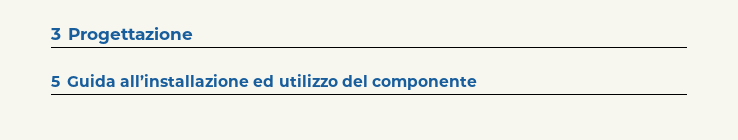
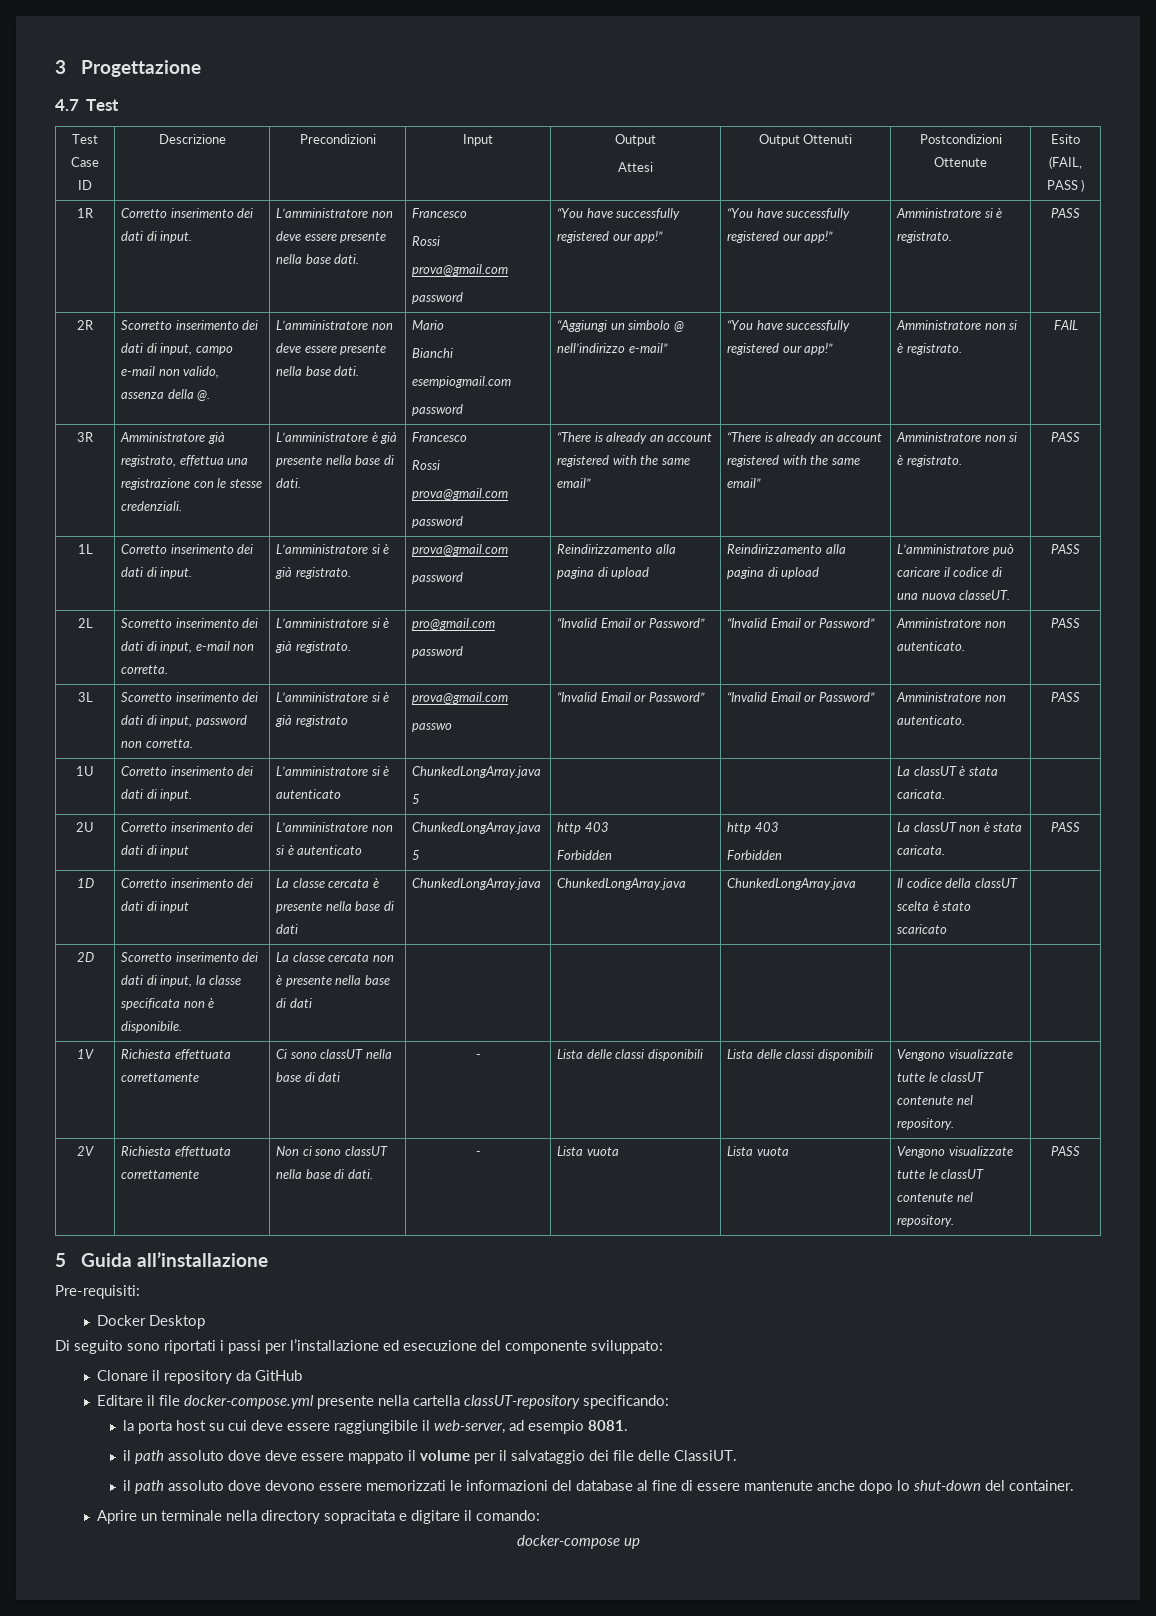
[51,74,477,90] 5 Guida all’installazione ed utilizzo del componente -> [55,99,120,111] [72,134,98,144] [71,157,99,167] [78,180,92,190] [158,134,226,144] [299,134,376,144] [463,134,493,146] [615,134,656,146] [618,162,653,172] [758,134,853,146] [919,134,1002,144] [934,157,987,167] [1051,134,1080,144] [1049,156,1082,169] [1046,179,1085,192] [77,208,94,218] [121,208,254,218] [121,231,193,243] [276,208,393,218] [276,231,387,243] [276,254,360,264] [412,208,468,218] [412,236,441,246] [412,264,509,276] [412,292,464,304] [557,208,681,220] [557,231,664,243] [727,208,851,220] [727,231,834,243] [896,208,1003,218] [897,231,953,243] [1051,208,1080,218] [77,320,94,330] [121,320,259,330] [121,343,233,355] [121,366,220,378] [121,389,211,401] [276,320,393,330] [276,343,387,355] [276,366,360,376] [412,320,445,330] [412,348,454,358] [412,376,512,388] [412,404,464,416] [557,320,684,332] [557,343,668,353] [727,320,851,332] [727,343,834,355] [896,320,1018,330] [897,343,962,355] [1053,320,1078,330] [77,432,94,442] [120,432,225,444] [121,455,249,467] [121,478,262,490] [121,501,183,511] [276,432,398,444] [276,455,394,467] [276,478,302,488] [412,432,468,442] [412,460,441,470] [412,488,509,500] [412,516,464,528] [557,432,713,444] [557,455,690,467] [557,478,592,488] [727,432,883,444] [727,455,860,467] [727,478,762,488] [896,432,1018,442] [897,455,962,467] [1051,432,1080,442] [77,544,93,554] [121,544,254,554] [121,567,193,579] [276,544,390,554] [275,567,351,579] [412,544,509,556] [412,572,464,584] [557,544,676,554] [557,567,650,579] [727,544,846,554] [727,567,820,579] [897,544,1014,556] [897,567,1002,577] [897,590,1011,600] [1051,544,1080,554] [77,618,93,628] [121,618,259,628] [121,641,255,653] [121,665,169,674] [276,618,390,628] [275,641,351,653] [412,618,496,630] [412,646,464,658] [557,618,705,628] [727,618,875,628] [896,618,1006,628] [897,641,966,651] [1051,618,1080,628] [77,692,93,702] [121,692,259,702] [121,715,247,727] [121,739,193,748] [276,692,390,702] [275,715,348,727] [412,692,509,704] [412,723,453,732] [557,692,705,702] [727,692,875,702] [896,692,1006,702] [897,715,966,725] [1051,692,1080,702] [76,766,94,776] [121,766,254,776] [121,789,193,801] [276,766,390,776] [276,789,342,799] [412,766,542,778] [412,794,421,804] [897,766,998,776] [897,789,946,799] [76,822,94,832] [121,822,254,832] [121,845,190,857] [276,822,393,832] [276,845,363,855] [412,822,542,834] [412,850,421,860] [557,822,609,834] [557,850,613,860] [727,822,779,834] [727,850,783,860] [897,822,1023,832] [897,845,946,855] [1051,822,1080,832] [76,878,94,888] [121,878,254,888] [121,901,190,913] [276,878,379,888] [276,901,394,913] [276,924,299,934] [412,878,542,890] [557,878,687,890] [727,878,857,890] [897,878,1018,888] [897,901,972,911] [897,924,948,934] [76,952,94,962] [121,952,259,962] [121,975,242,987] [121,998,215,1010] [121,1021,183,1033] [276,952,394,962] [276,975,390,987] [276,998,312,1008] [77,1049,94,1059] [121,1049,231,1060] [121,1073,200,1082] [276,1049,392,1059] [276,1072,341,1082] [475,1054,481,1059] [557,1049,703,1061] [727,1049,873,1061] [897,1049,1013,1061] [897,1072,985,1082] [897,1095,973,1105] [897,1118,955,1130] [77,1146,94,1156] [121,1146,231,1157] [121,1170,200,1179] [276,1146,388,1156] [276,1169,373,1179] [475,1151,481,1156] [557,1146,619,1156] [727,1146,789,1156] [897,1146,1013,1158] [897,1169,985,1179] [897,1192,973,1202] [897,1215,955,1227] [1051,1146,1080,1156] [55,1252,269,1267] [55,1285,140,1299] [96,1315,205,1329] [55,1339,663,1354] [96,1370,302,1384] [96,1395,669,1409] [123,1420,629,1434] [123,1450,738,1464] [123,1480,1075,1494] [96,1510,540,1524] [516,1535,640,1549] 4.7 Test // Test Case ID | Descrizione | Precondizioni | Input | Output // Attesi | Output Ottenuti | Postcondizioni Ottenute | Esito (FAIL, PASS ) // 1R | Corretto inserimento dei dati di input. | L’amministratore non deve essere presente nella base dati. | Francesco // Rossi // prova@gmail.com // password | “You have successfully registered our app!” | “You have successfully registered our app!” | Amministratore si è registrato. | PASS // 2R | Scorretto inserimento dei dati di input, campo e-mail non valido, assenza della @. | L’amministratore non deve essere presente nella base dati. | Mario // Bianchi // esempiogmail.com // password | “Aggiungi un simbolo @ nell’indirizzo e-mail” | “You have successfully registered our app!” | Amministratore non si è registrato. | FAIL // 3R | Amministratore già registrato, effettua una registrazione con le stesse credenziali. | L’amministratore è già presente nella base di dati. | Francesco // Rossi // prova@gmail.com // password | “There is already an account registered with the same email” | “There is already an account registered with the same email” | Amministratore non si è registrato. | PASS // 1L | Corretto inserimento dei dati di input. | L’amministratore si è già registrato. | prova@gmail.com // password | Reindirizzamento alla pagina di upload | Reindirizzamento alla pagina di upload | L’amministratore può caricare il codice di una nuova classeUT. | PASS // 2L | Scorretto inserimento dei dati di input, e-mail non corretta. | L’amministratore si è già registrato. | pro@gmail.com // password | “Invalid Email or Password” | “Invalid Email or Password” | Amministratore non autenticato. | PASS // 3L | Scorretto inserimento dei dati di input, password non corretta. | L’amministratore si è già registrato | prova@gmail.com // passwo | “Invalid Email or Password” | “Invalid Email or Password” | Amministratore non autenticato. | PASS // 1U | Corretto inserimento dei dati di input. | L’amministratore si è autenticato | ChunkedLongArray.java // 5 | | | La classUT è stata caricata. | // 2U | Corretto inserimento dei dati di input | L’amministratore non si è autenticato | ChunkedLongArray.java // 5 | http 403 // Forbidden | http 403 // Forbidden | La classUT non è stata caricata. | PASS // 1D | Corretto inserimento dei dati di input | La classe cercata è presente nella base di dati | ChunkedLongArray.java | ChunkedLongArray.java | ChunkedLongArray.java | Il codice della classUT scelta è stato scaricato | // 2D | Scorretto inserimento dei dati di input, la classe specificata non è disponibile. | La classe cercata non è presente nella base di dati | | | | | // 1V | Richiesta effettuata correttamente | Ci sono classUT nella base di dati | - | Lista delle classi disponibili | Lista delle classi disponibili | Vengono visualizzate tutte le classUT contenute nel repository. | // 2V | Richiesta effettuata correttamente | Non ci sono classUT nella base di dati. | - | Lista vuota | Lista vuota | Vengono visualizzate tutte le classUT contenute nel repository. | PASS // 5 Guida all’installazione // Pre-requisiti: // Docker Desktop // Di seguito sono riportati i passi per l’installazione ed esecuzione del componente sviluppato: // Clonare il repository da GitHub // Editare il file docker-compose.yml presente nella cartella classUT-repository specificando: // la porta host su cui deve essere raggiungibile il web-server, ad esempio 8081. // il path assoluto dove deve essere mappato il volume per il salvataggio dei file delle ClassiUT. // il path assoluto dove devono essere memorizzati le informazioni del database al fine di essere mantenute anche dopo lo shut-down del container. // Aprire un terminale nella directory sopracitata e digitare il comando: // docker-compose up

